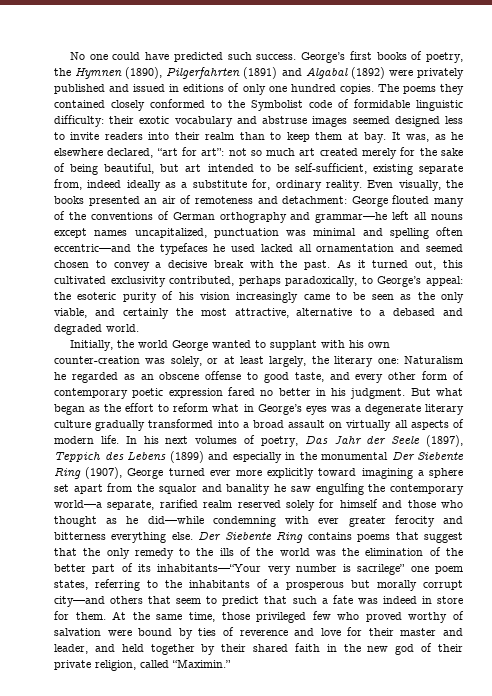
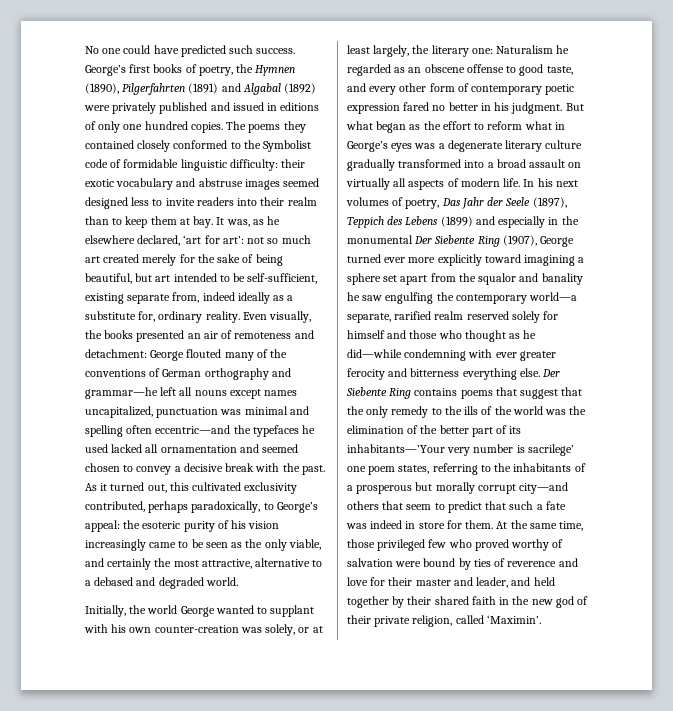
[156,147,225,156] “art for art”: -> [183,235,244,244] ‘art for art’:
[157,564,262,572] inhabitants—“Your -> [347,444,445,453] inhabitants—’Your
[357,564,406,575] sacrilege” -> [527,444,574,456] sacrilege’
[172,659,231,668] “Maximin.” -> [486,615,541,624] ‘Maximin’.

